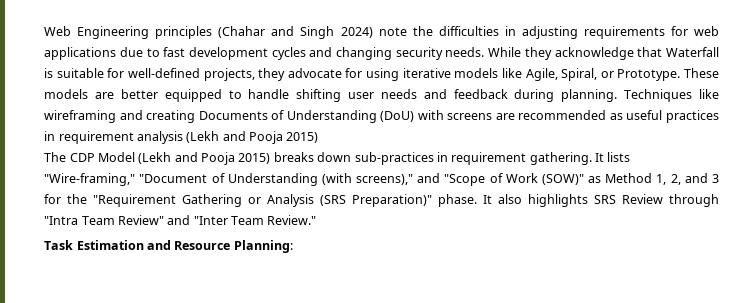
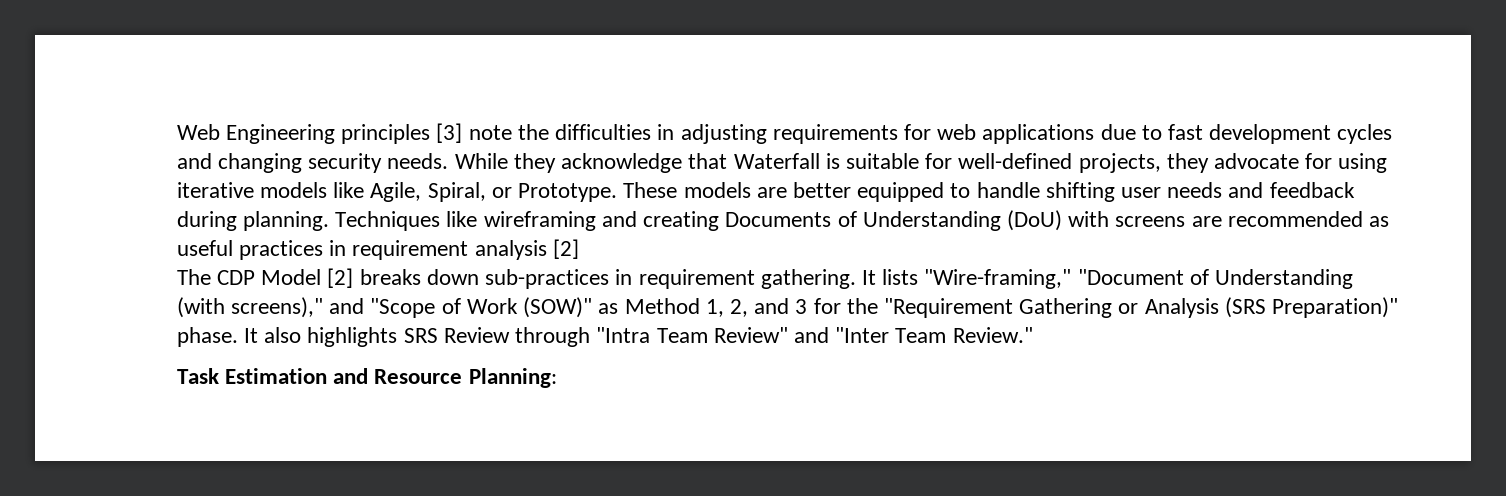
[218,26,373,39] (Chahar and Singh 2024) -> [436,123,463,143] [3]
[186,131,319,144] (Lekh and Pooja 2015) -> [552,239,579,259] [2]
[138,152,271,165] (Lekh and Pooja 2015) -> [327,268,354,288] [2]

